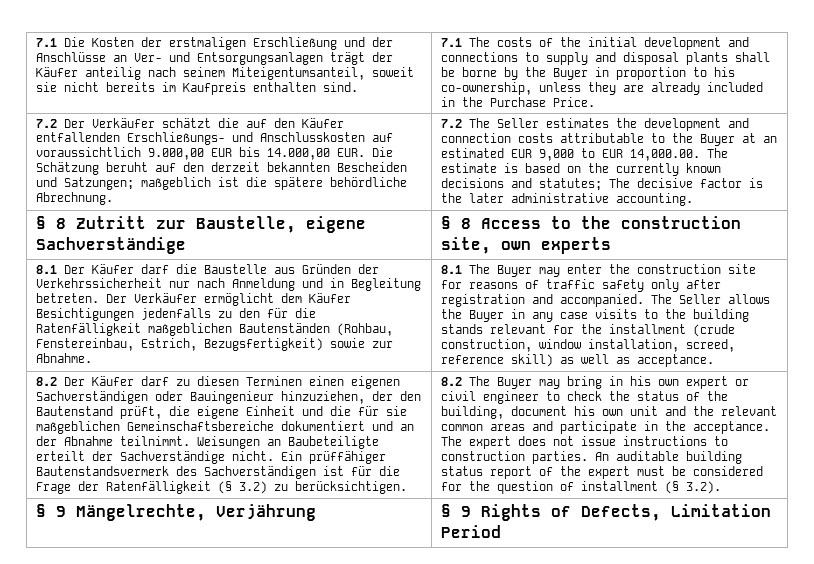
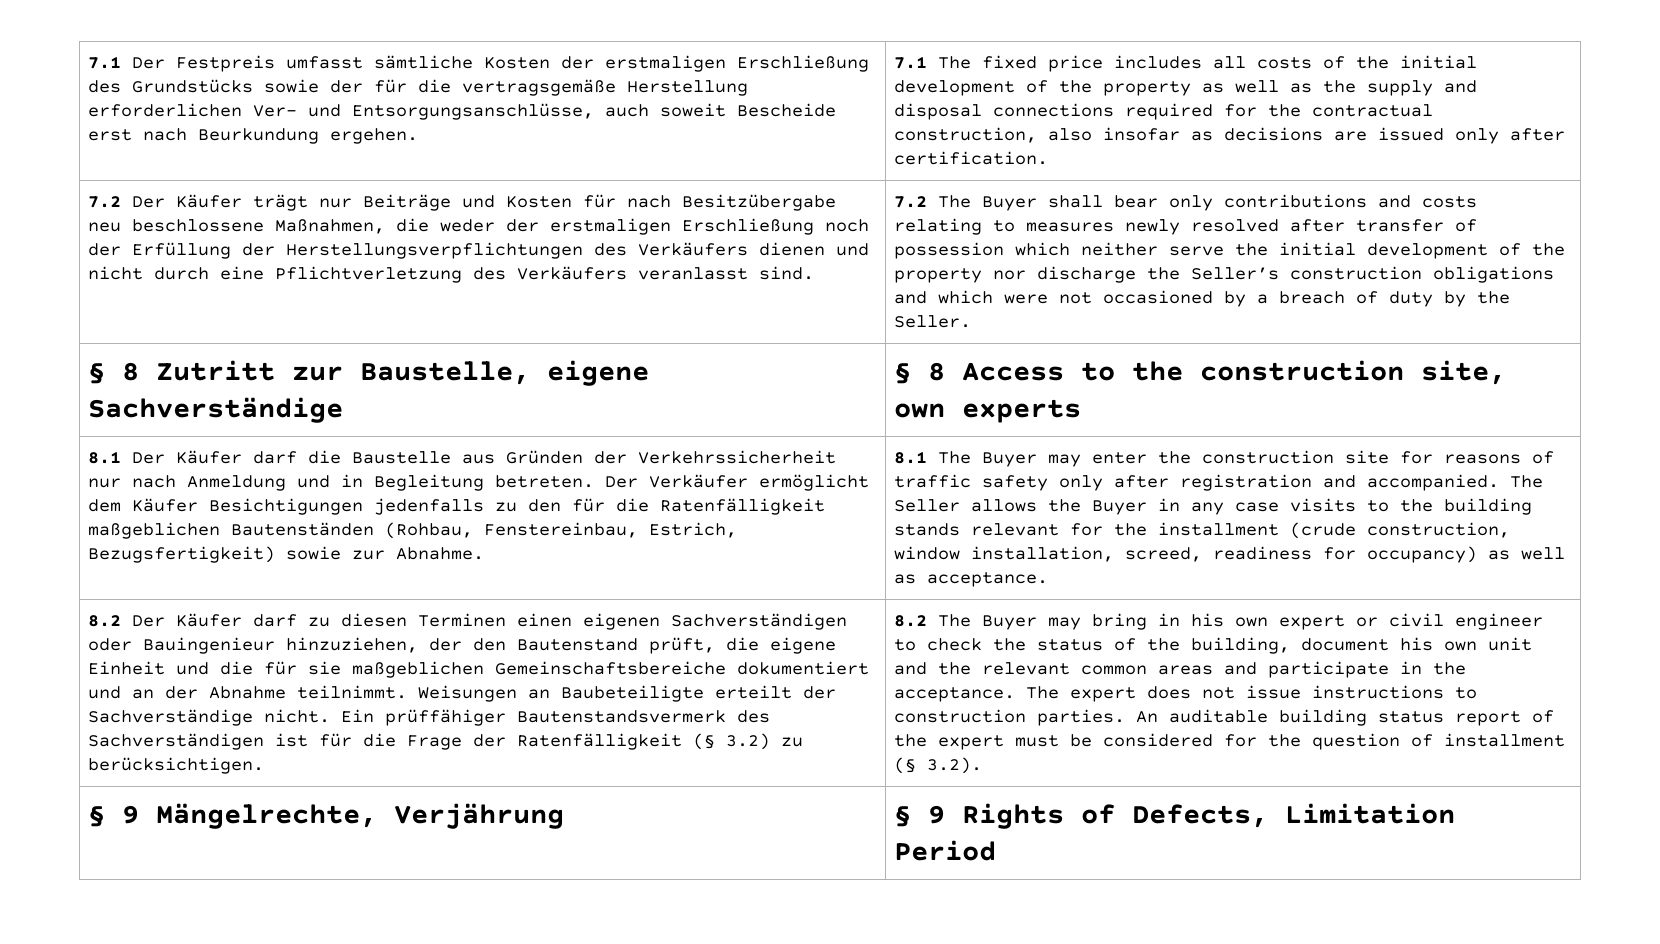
[35,37,393,50] [35,52,393,65] [35,67,414,80] [35,82,358,95] [440,37,490,47] 7.1 Die Kosten der erstmaligen Erschließung und der Anschlüsse an Ver- und Entsorgungsanlagen trägt der Käufer anteilig nach seinem Miteigentumsanteil, soweit sie nicht bereits im Kaufpreis enthalten sind. | 7.1 The -> [88,55,870,72] [88,79,749,96] [88,103,837,120] [88,128,419,144] [894,55,1247,72] 7.1 Der Festpreis umfasst sämtliche Kosten der erstmaligen Erschließung des Grundstücks sowie der für die vertragsgemäße Herstellung erforderlichen Ver- und Entsorgungsanschlüsse, auch soweit Bescheide erst nach Beurkundung ergehen. | 7.1 The fixed price includes all
[727,37,749,47] [440,52,770,65] [440,67,735,80] [440,82,763,95] [440,97,595,107] [35,118,344,128] [35,132,393,145] [35,147,393,160] [35,162,407,175] [35,177,407,190] [35,192,113,205] [440,118,749,131] [440,133,777,146] [440,148,728,161] [440,163,721,176] [440,178,763,191] [440,193,693,206] and connections to supply and disposal plants shall be borne by the Buyer in proportion to his co-ownership, unless they are already included in the Purchase Price. // 7.2 Der Verkäufer schätzt die auf den Käufer entfallenden Erschließungs- und Anschlusskosten auf voraussichtlich 9.000,00 EUR bis 14.000,00 EUR. Die Schätzung beruht auf den derzeit bekannten Bescheiden und Satzungen; maßgeblich ist die spätere behördliche Abrechnung. | 7.2 The Seller estimates the development and connection costs attributable to the Buyer at an estimated EUR 9,000 to EUR 14,000.00. The estimate is based on the currently known decisions and statutes; The decisive factor is the later administrative accounting. -> [1026,80,1478,96] [894,103,1434,120] [894,127,1566,144] [894,151,1049,165] [88,194,837,211] [88,218,870,235] [88,242,870,259] [88,266,815,283] [894,194,1478,211] [894,218,1478,235] [894,242,1566,259] [894,266,1555,283] [894,290,1511,307] [894,315,972,328] of the property as well as the supply and disposal connections required for the contractual construction, also insofar as decisions are issued only after certification. // 7.2 Der Käufer trägt nur Beiträge und Kosten für nach Besitzübergabe neu beschlossene Maßnahmen, die weder der erstmaligen Erschließung noch der Erfüllung der Herstellungsverpflichtungen des Verkäufers dienen und nicht durch eine Pflichtverletzung des Verkäufers veranlasst sind. | 7.2 The Buyer shall bear only contributions and costs relating to measures newly resolved after transfer of possession which neither serve the initial development of the property nor discharge the Seller’s construction obligations and which were not occasioned by a breach of duty by the Seller.
[440,354,553,367] reference skill) -> [1213,546,1478,563] readiness for occupancy)

